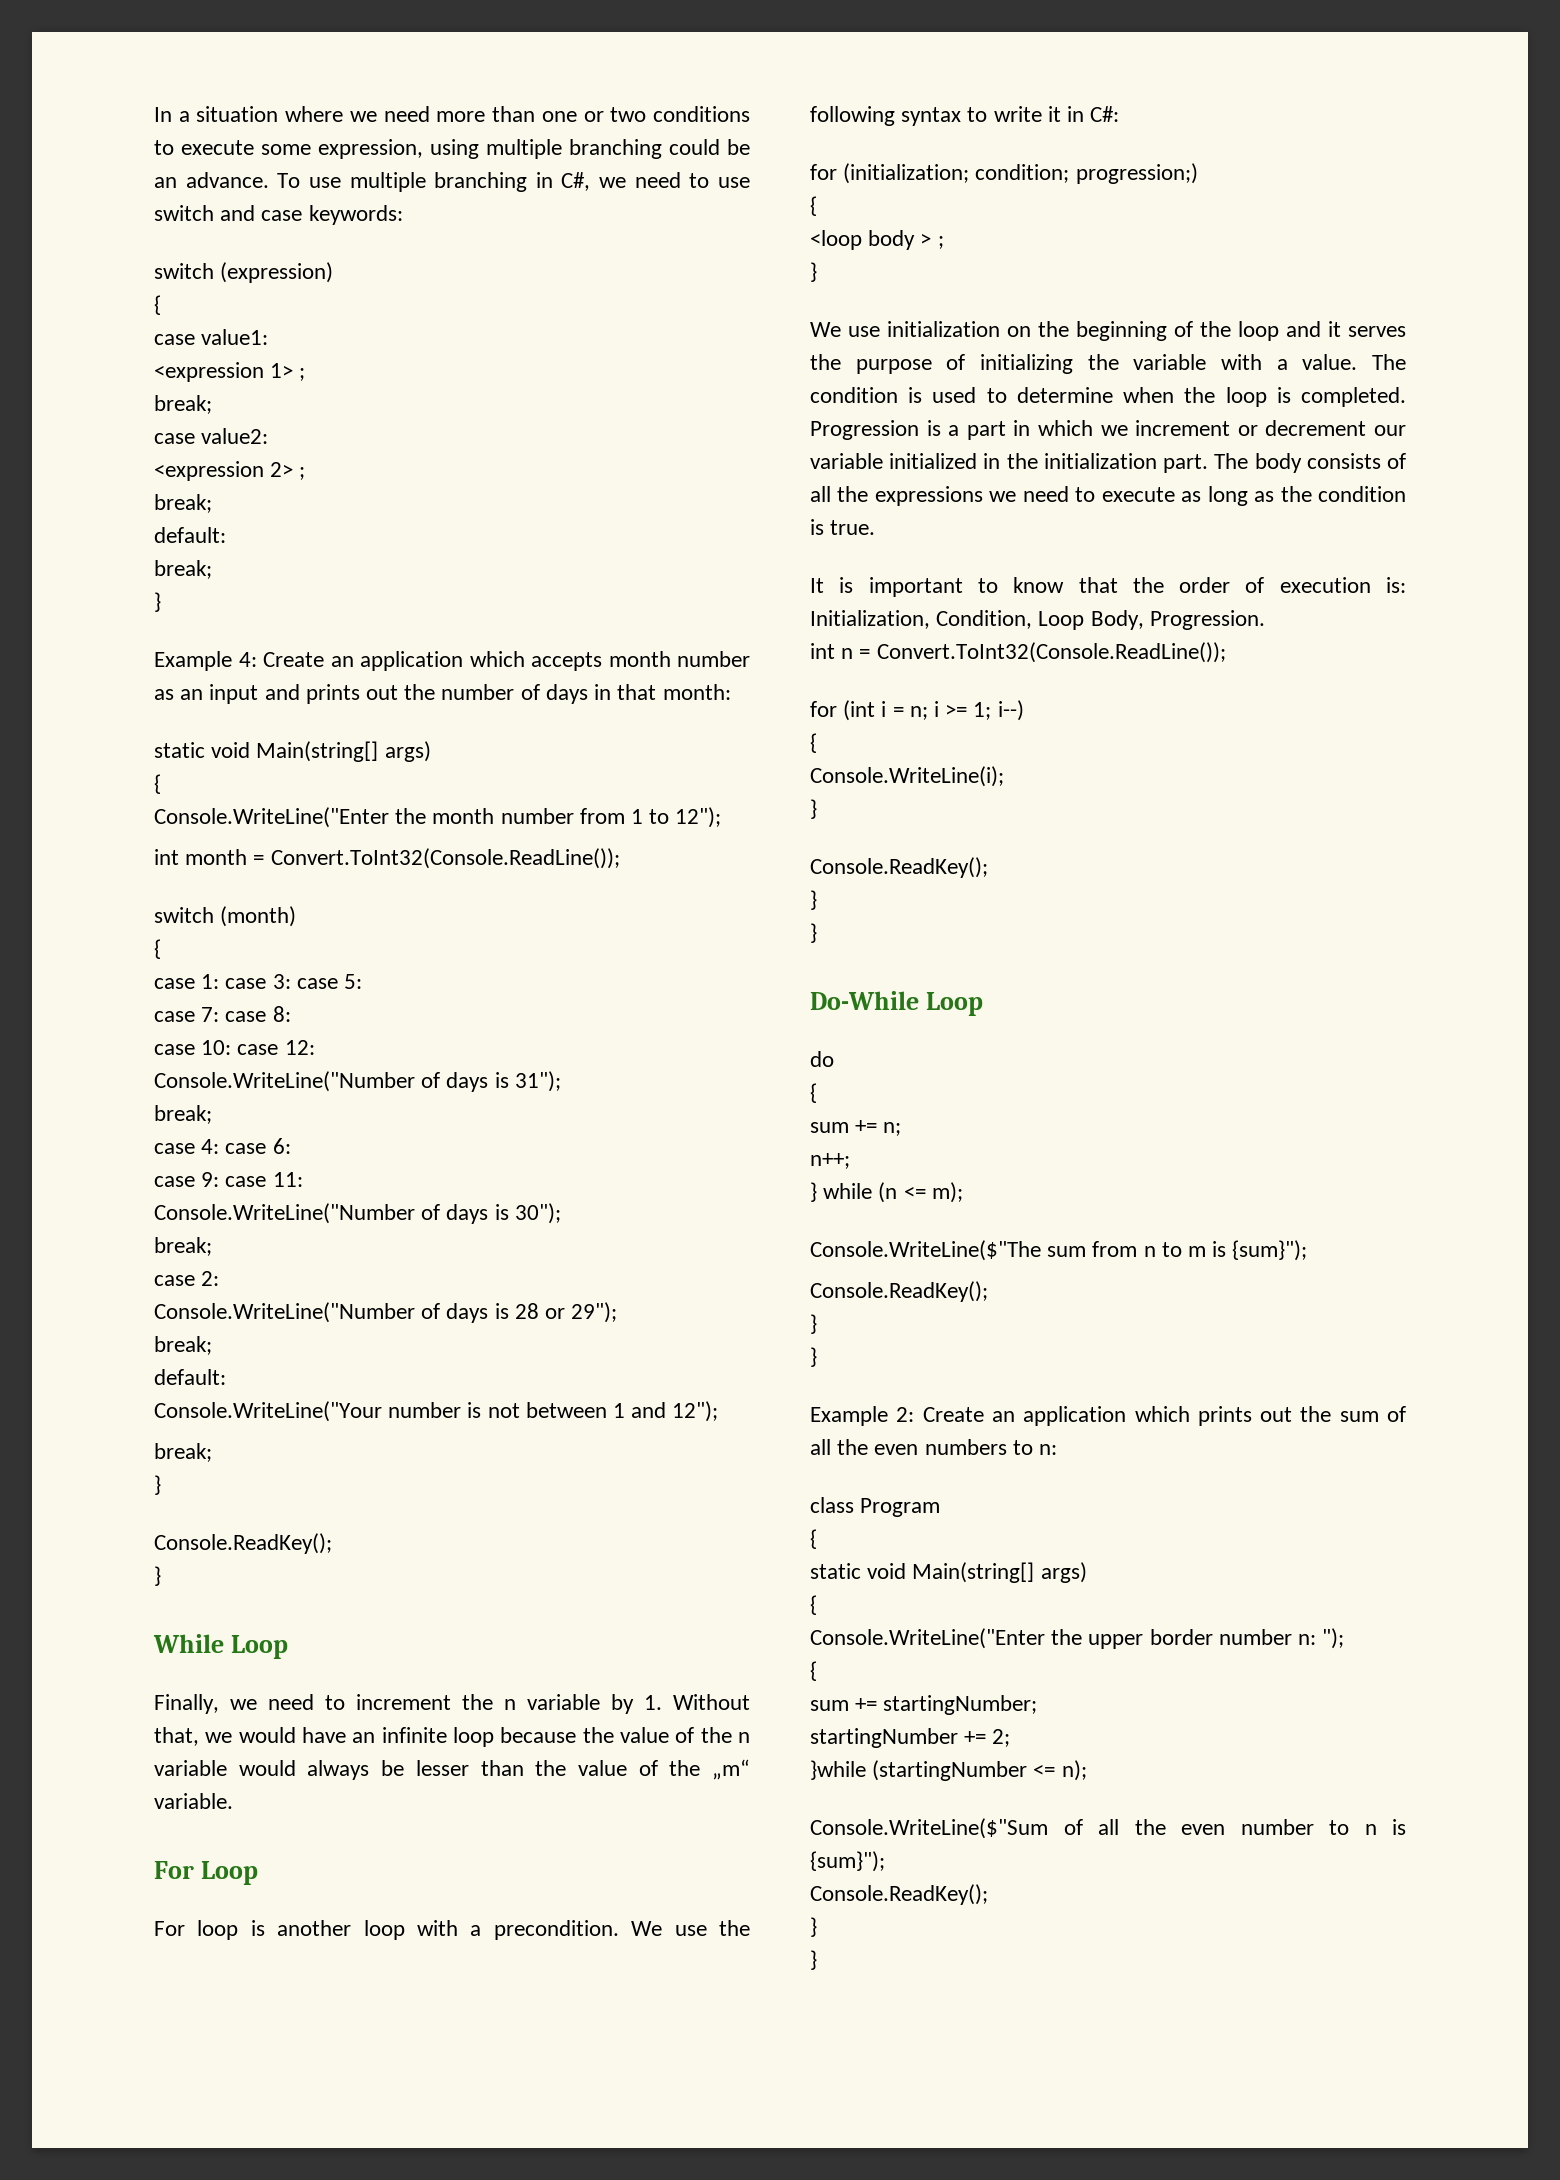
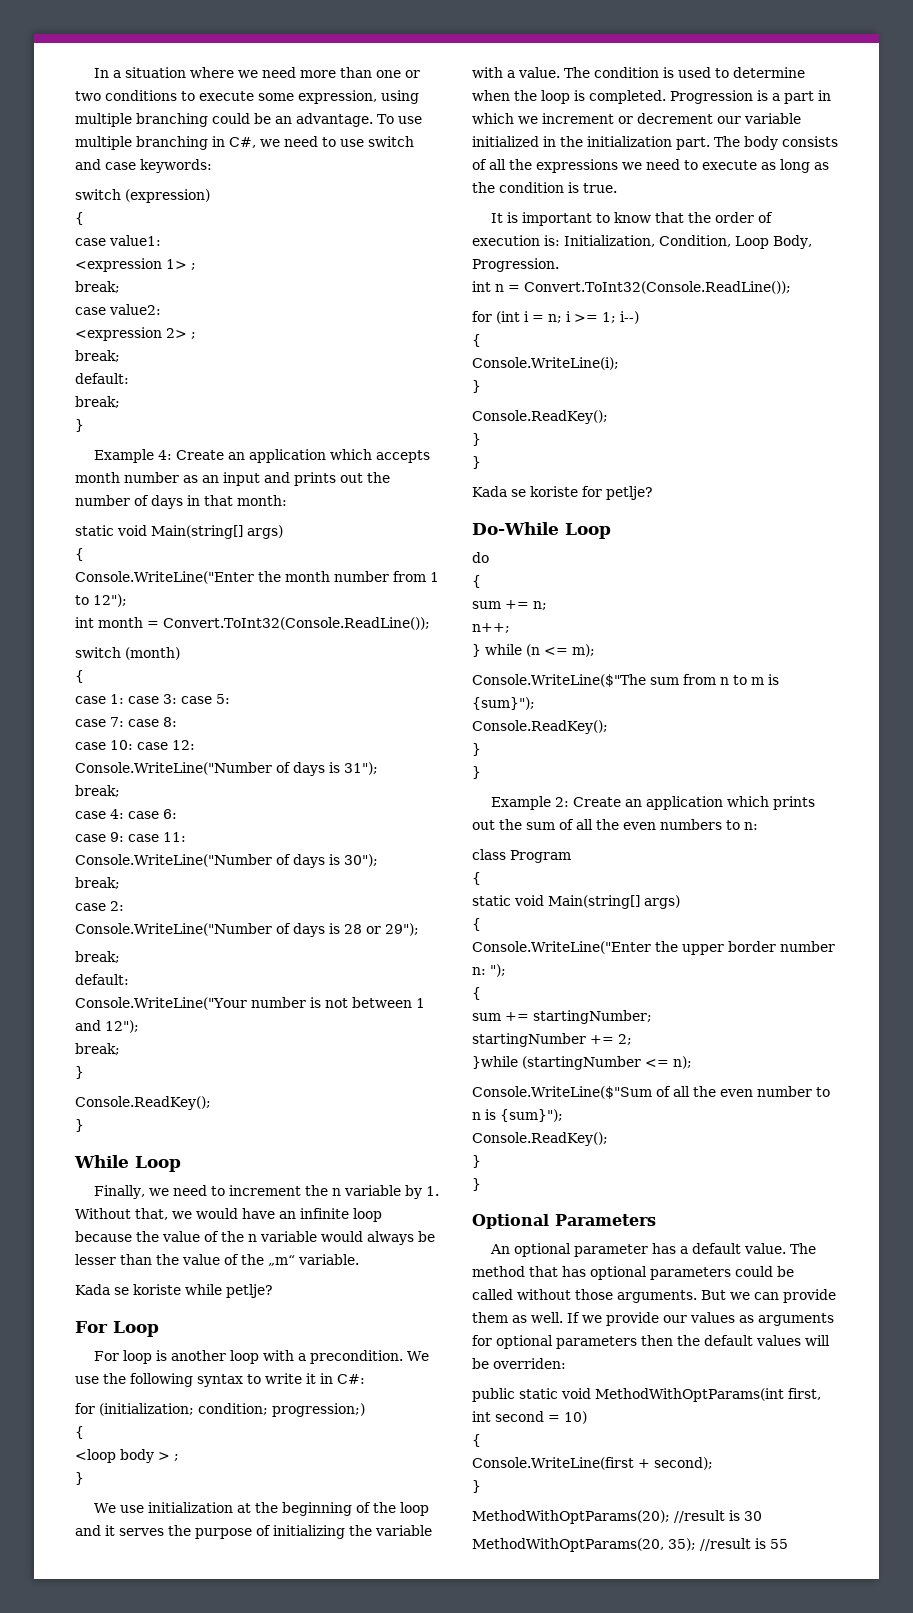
[185,172,269,188] advance. -> [296,113,373,127] advantage.
(233, 1801) none -> [75,1284,273,1298] // Kada se koriste while petlje?
[1007,326,1031,337] on -> [236,1503,251,1513] at
(817, 933) none -> [472,486,653,500] // Kada se koriste for petlje?
(817, 1960) none -> [472,1214,656,1229] [489,1243,816,1257] [472,1266,794,1280] [472,1289,836,1303] [472,1312,834,1326] [472,1335,830,1349] [472,1358,566,1369] [472,1388,821,1402] [472,1411,587,1424] [472,1434,481,1447] [472,1457,713,1470] [472,1480,481,1493] [472,1510,762,1524] [472,1538,788,1552] // Optional Parameters // An optional parameter has a default value. The method that has optional parameters could be called without those arguments. But we can provide them as well. If we provide our values as arguments for optional parameters then the default values will be overriden: // public static void MethodWithOptParams(int first, int second = 10) // { // Console.WriteLine(first + second); // } // MethodWithOptParams(20); //result is 30 // MethodWithOptParams(20, 35); //result is 55

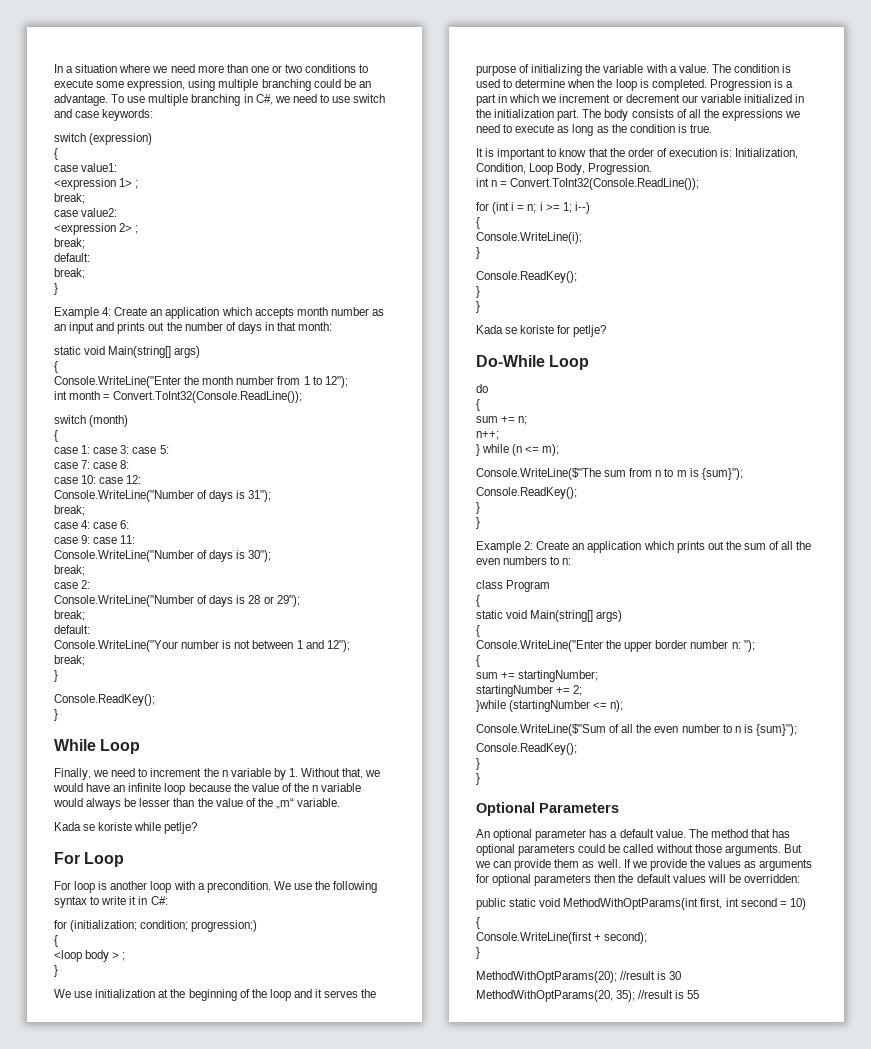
[663,1315,687,1323] our -> [689,859,705,868] the
[493,1358,566,1369] overriden: -> [743,874,800,883] overridden:

